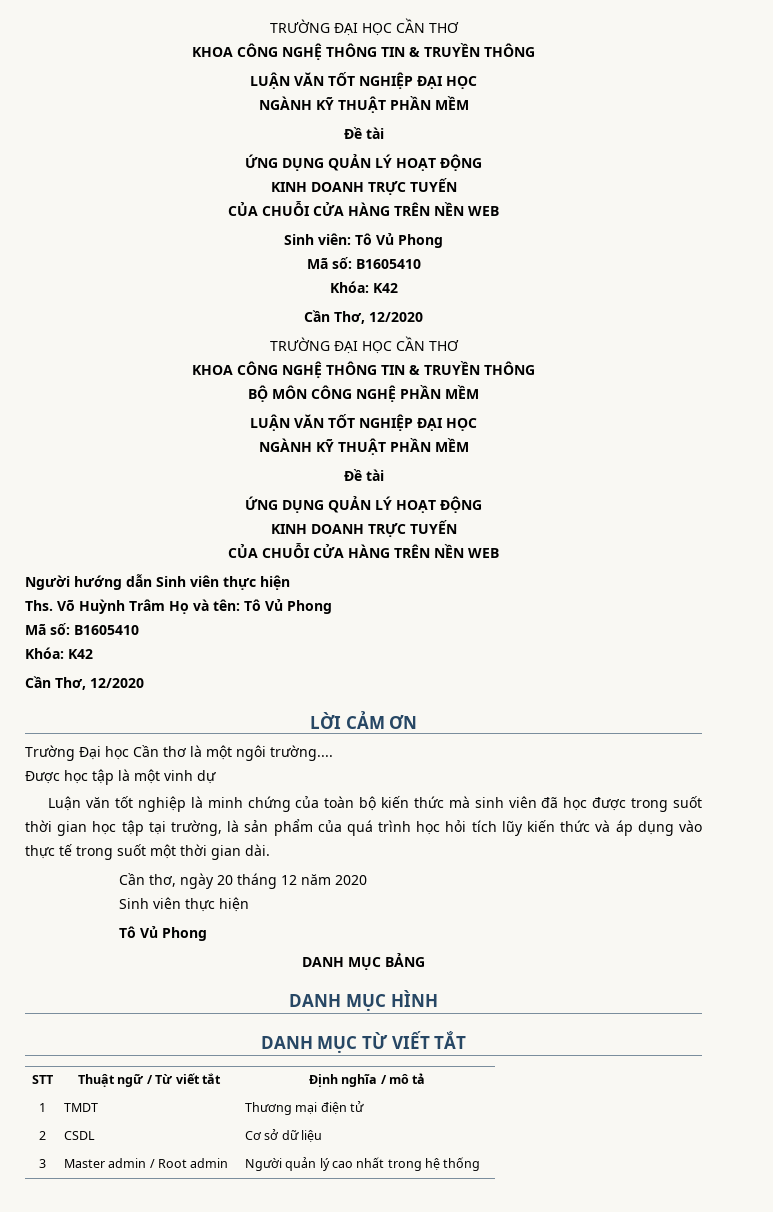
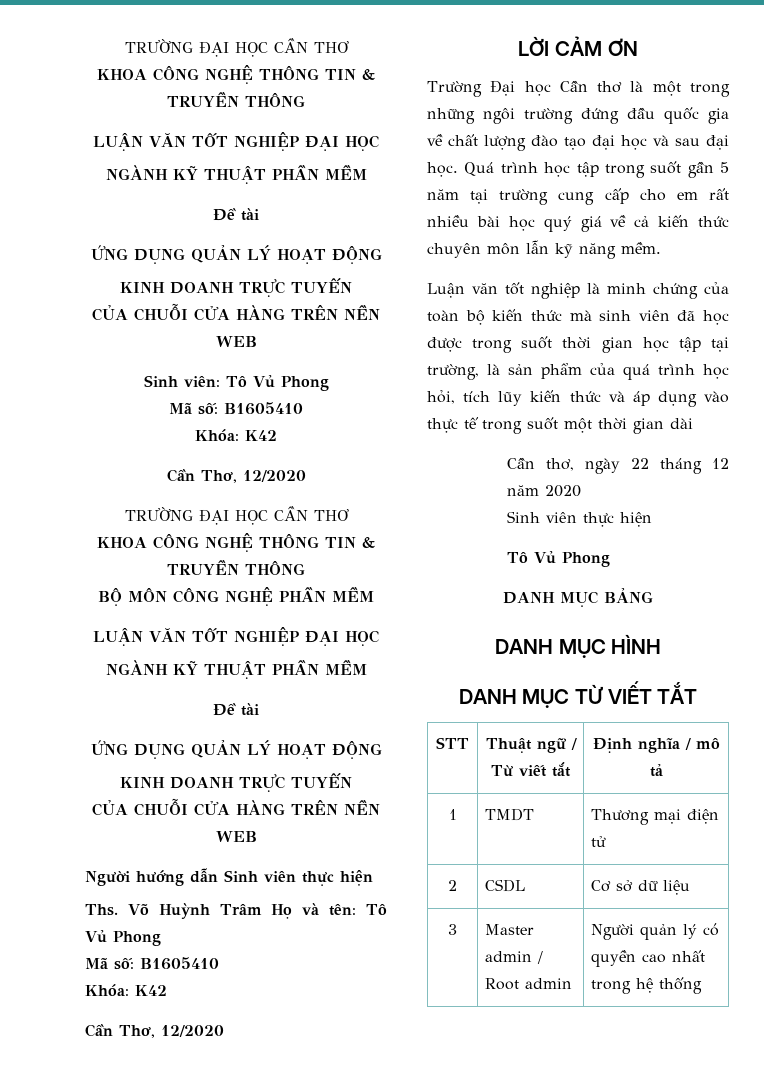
[236,745,333,761] [25,769,216,785] ngôi trường.... // Được học tập là một vinh dự -> [690,83,730,97] [427,107,729,124] [427,134,729,151] [427,161,729,178] [427,188,729,205] [427,215,729,232] [427,240,661,259] trong những ngôi trường đứng đầu quốc gia về chất lượng đào tạo đại học và sau đại học. Quá trình học tập trong suốt gần 5 năm tại trường cung cấp cho em rất nhiều bài học quý giá về cả kiến thức chuyên môn lẫn kỹ năng mềm.
[445,820,467,832] hỏi -> [427,390,455,404] hỏi,
[245,844,270,856] dài. -> [670,418,693,429] dài
[217,875,234,885] 20 -> [631,458,650,469] 22
(330, 1164) none -> [703,923,720,936] [591,950,637,967] có quyền

